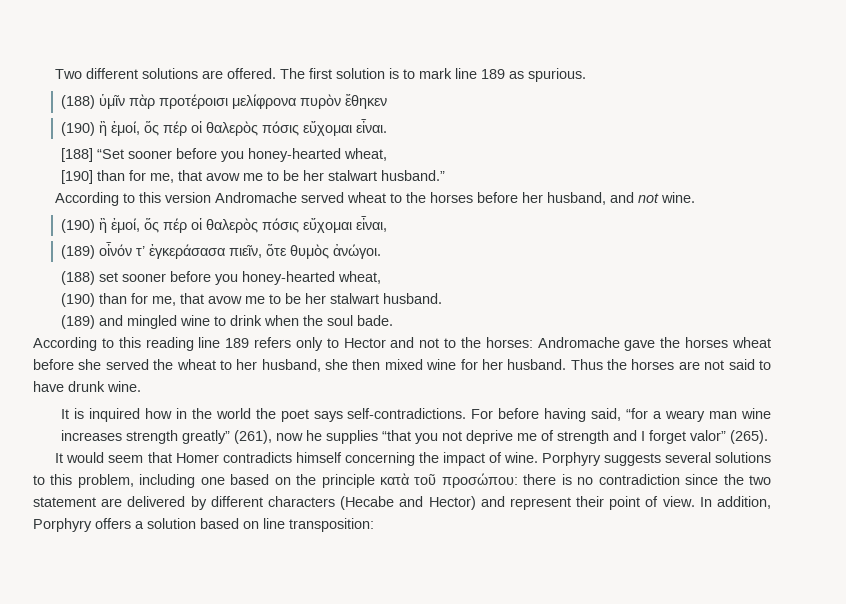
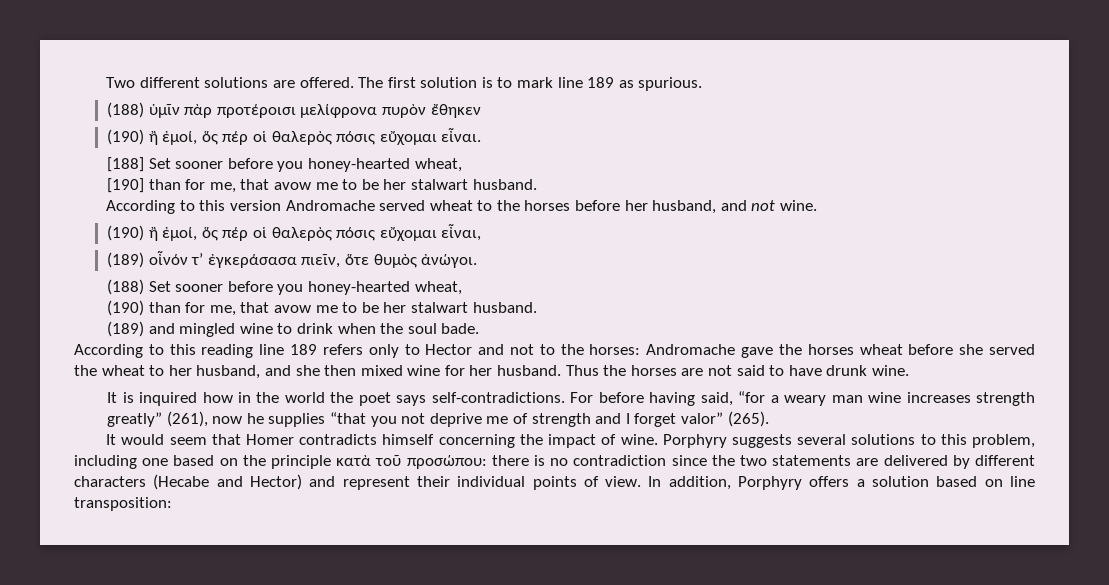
[97,149,125,159] “Set -> [148,158,171,169] Set
[381,170,446,181] husband.” -> [472,179,537,190] husband.
[99,272,119,282] set -> [148,281,171,292] Set
(321, 365) none -> [264,365,291,376] and
[33,497,96,507] statement -> [772,455,852,466] statements
[609,496,641,510] point -> [457,476,577,490] individual points

